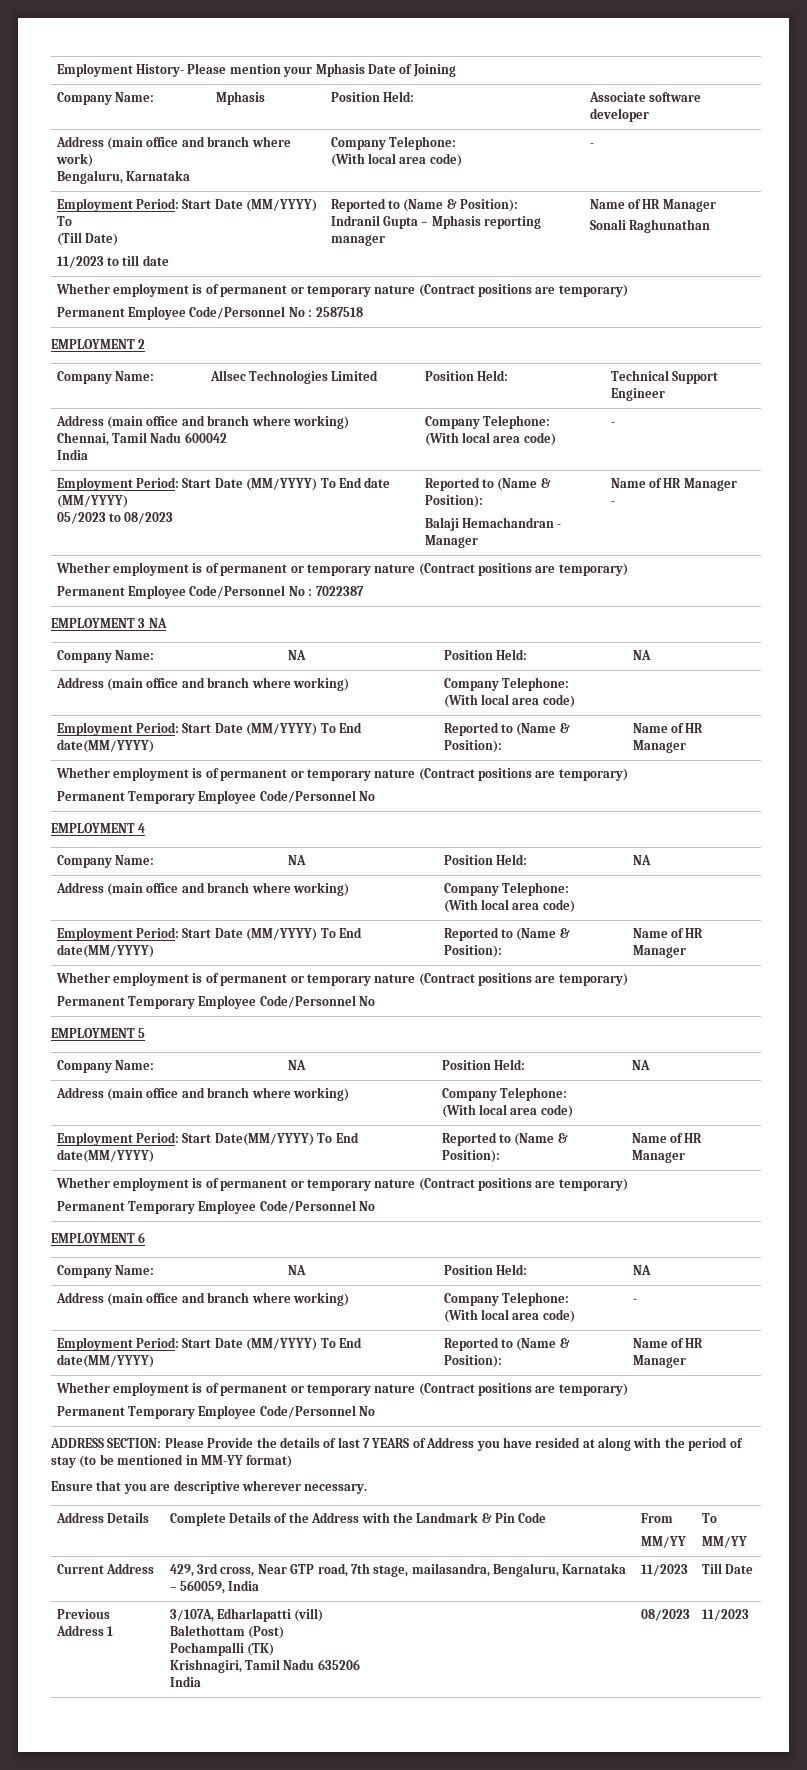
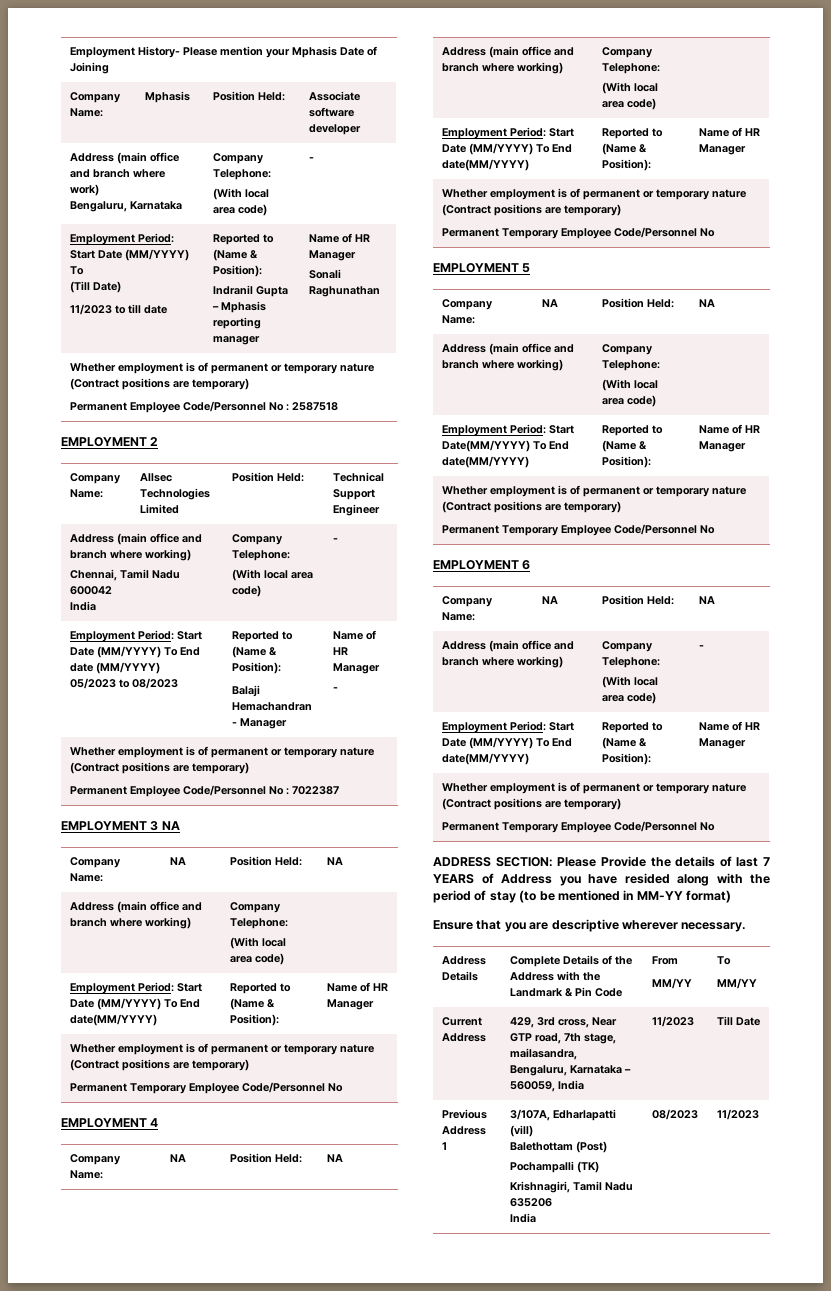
[582,1439,595,1448] at -> (670, 878) none

